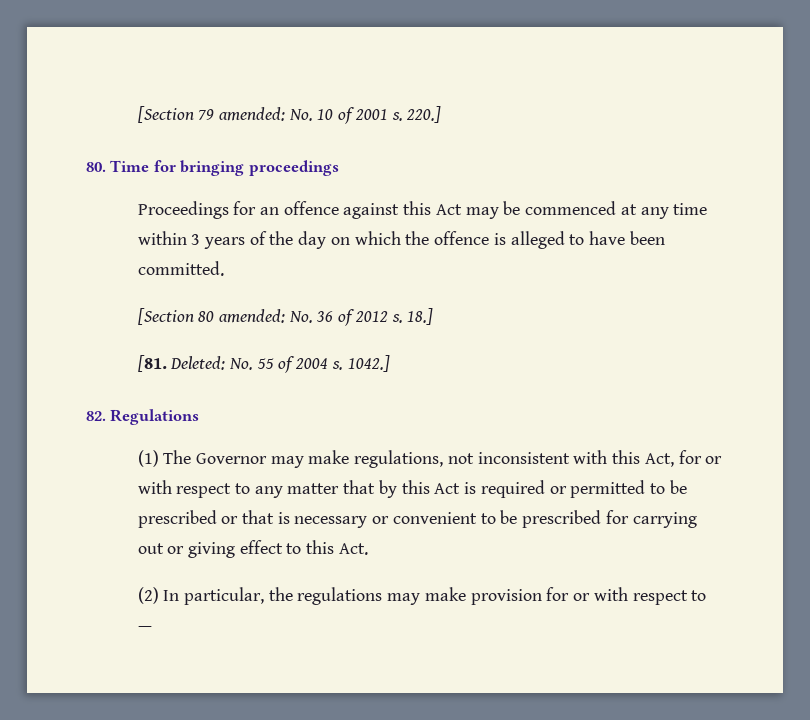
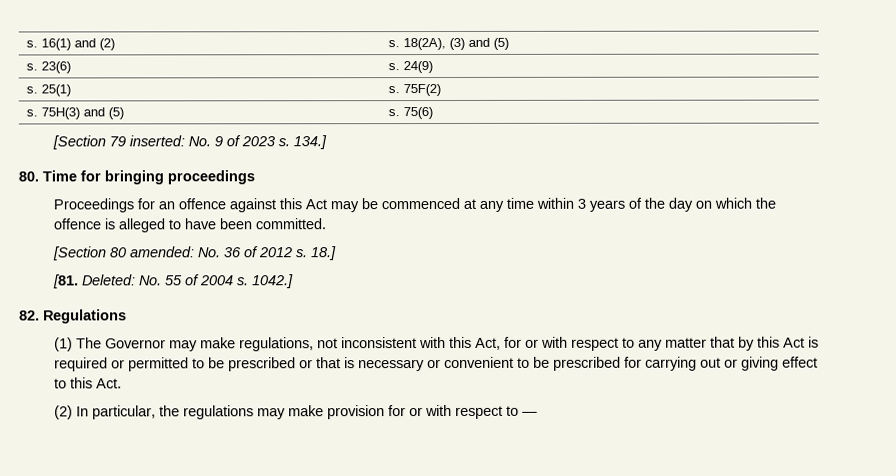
[137,106,442,124] [Section 79 amended: No. 10 of 2001 s. 220.] -> [25,38,115,51] [387,37,509,51] [25,61,71,74] [387,61,433,74] [25,84,71,97] [387,84,441,97] [25,107,124,120] [387,107,433,120] [51,135,327,150] s. 16(1) and (2) | s. 18(2A), (3) and (5) // s. 23(6) | s. 24(9) // s. 25(1) | s. 75F(2) // s. 75H(3) and (5) | s. 75(6) // [Section 79 inserted: No. 9 of 2023 s. 134.]

